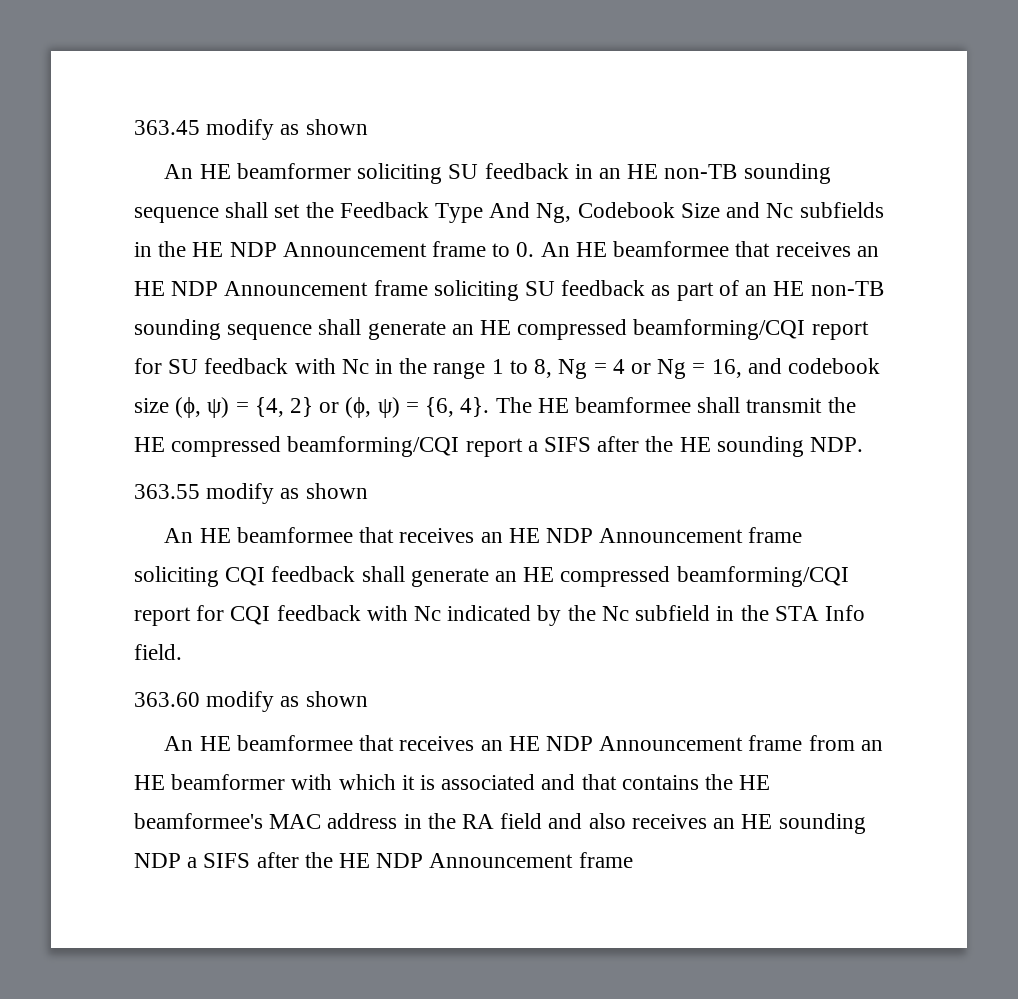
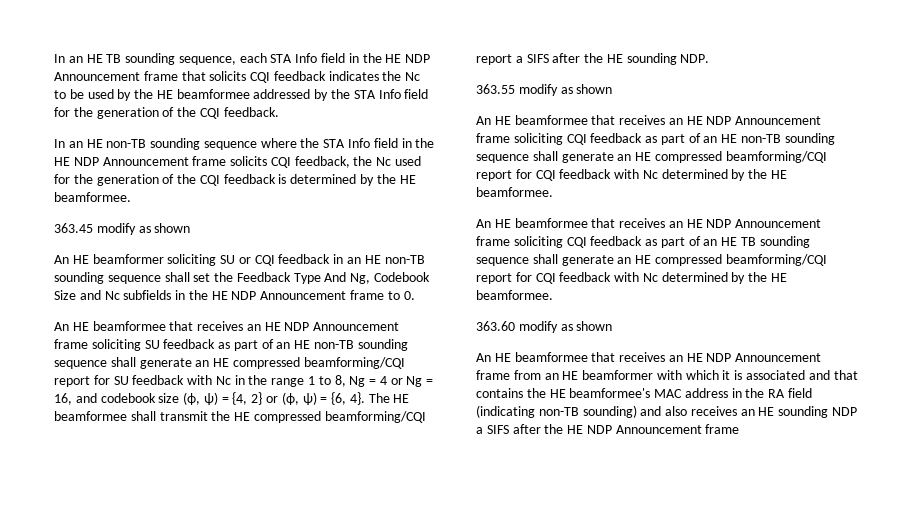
(134, 127) none -> [54,53,431,65] [54,71,421,83] [54,89,429,101] [54,107,279,119] [54,138,435,150] [54,156,422,168] [54,174,416,186] [54,192,131,202] In an HE TB sounding sequence, each STA Info field in the HE NDP Announcement frame that solicits CQI feedback indicates the Nc to be used by the HE beamformee addressed by the STA Info field for the generation of the CQI feedback. // In an HE non-TB sounding sequence where the STA Info field in the HE NDP Announcement frame solicits CQI feedback, the Nc used for the generation of the CQI feedback is determined by the HE beamformee. //
(479, 171) none -> [238,255,275,266] or CQI
(535, 249) none -> (415, 295) //
(356, 574) none -> [645,133,835,145] [476,154,529,163] as part of an HE non-TB sounding sequence
[447,605,865,626] [134,644,182,660] indicated by the Nc subfield in the STA Info field. -> [661,169,788,181] [476,187,553,197] [476,218,822,228] [476,236,810,248] [476,254,827,266] [476,272,788,284] [476,290,553,300] determined by the HE beamformee. // An HE beamformee that receives an HE NDP Announcement frame soliciting CQI feedback as part of an HE TB sounding sequence shall generate an HE compressed beamforming/CQI report for CQI feedback with Nc determined by the HE beamformee.
(543, 821) none -> [476,405,637,418] (indicating non-TB sounding)

